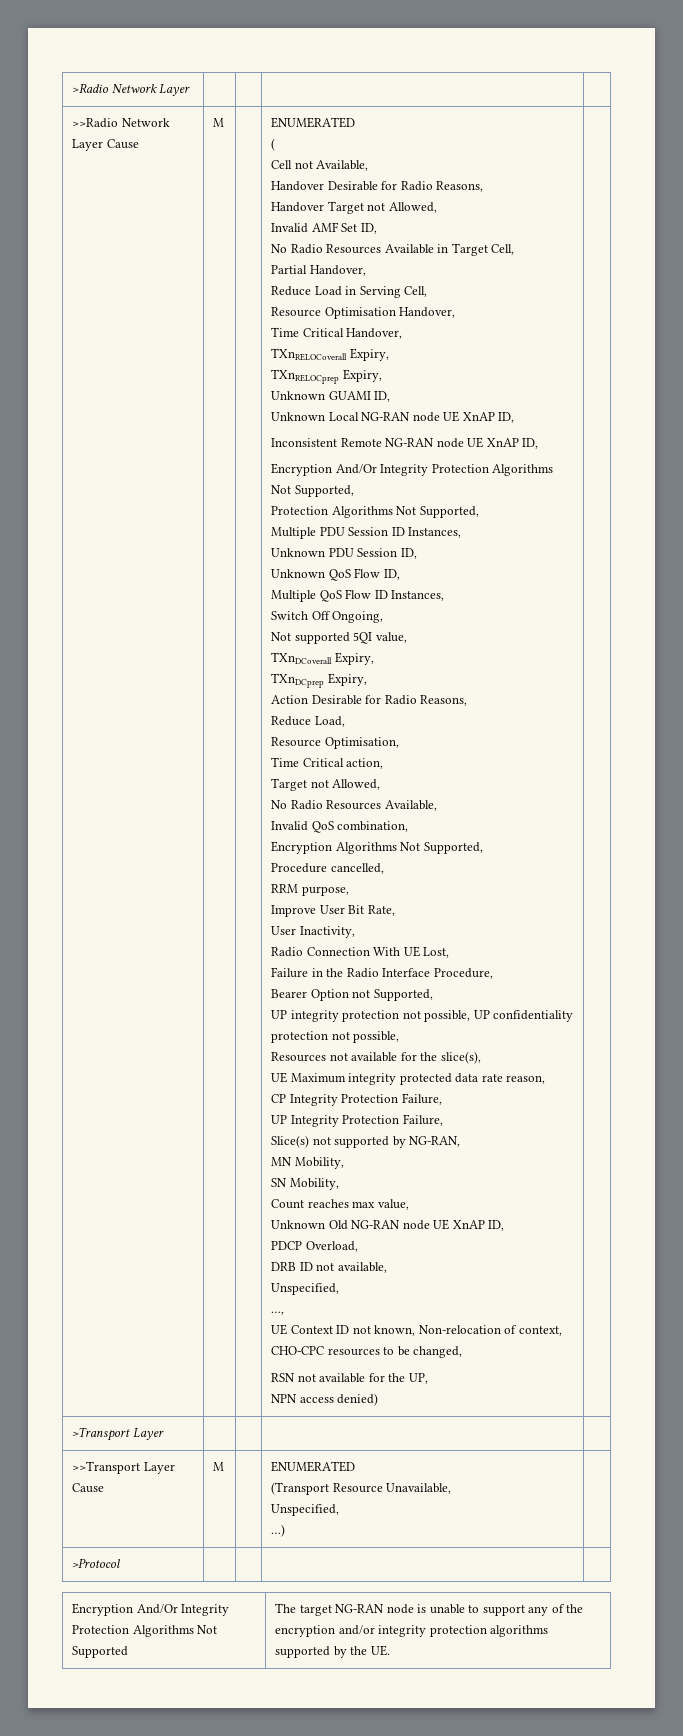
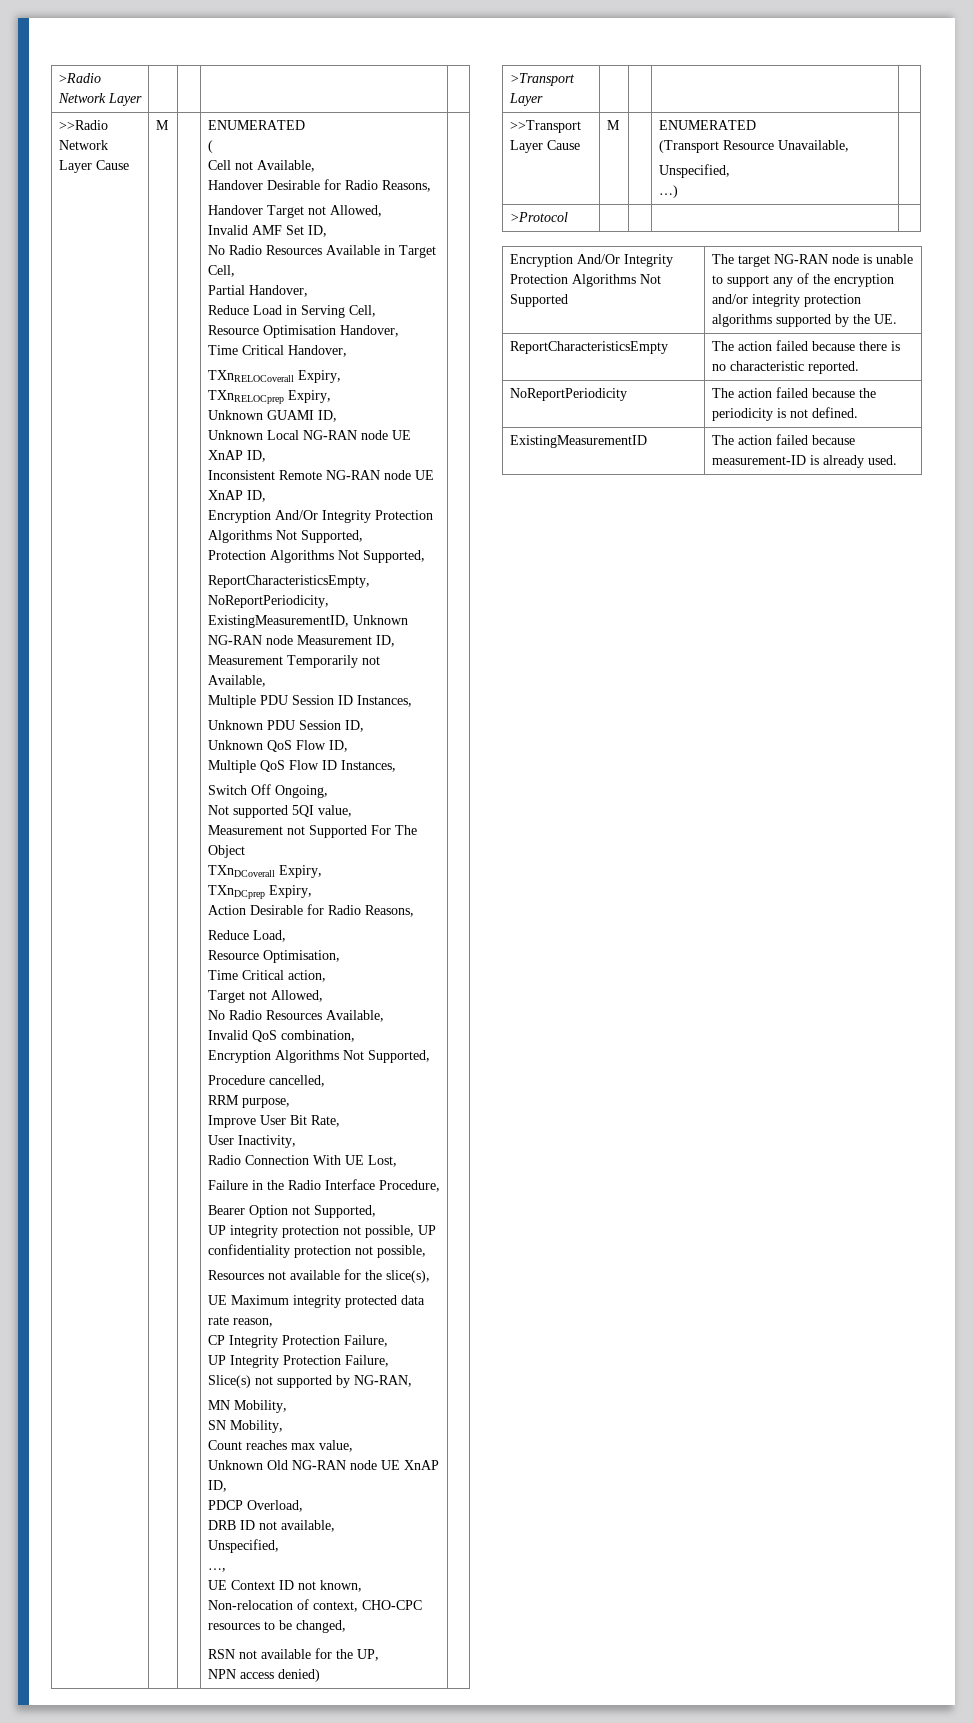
(479, 512) none -> [207,575,370,588] [207,595,329,608] [207,615,408,628] [207,635,395,647] [207,655,380,668] [207,675,266,687] // ReportCharacteristicsEmpty, NoReportPeriodicity, ExistingMeasurementID, Unknown NG-RAN node Measurement ID, Measurement Temporarily not Available,
(407, 637) none -> [207,825,417,838] [207,845,245,858] // Measurement not Supported For The Object
(390, 1650) none -> [509,341,668,354] [711,340,900,351] [711,361,859,374] [509,388,627,401] [711,387,876,398] [711,407,858,421] [509,435,647,448] [711,434,855,445] [711,455,897,468] // ReportCharacteristicsEmpty | The action failed because there is no characteristic reported. // NoReportPeriodicity | The action failed because the periodicity is not defined. // ExistingMeasurementID | The action failed because measurement-ID is already used.

